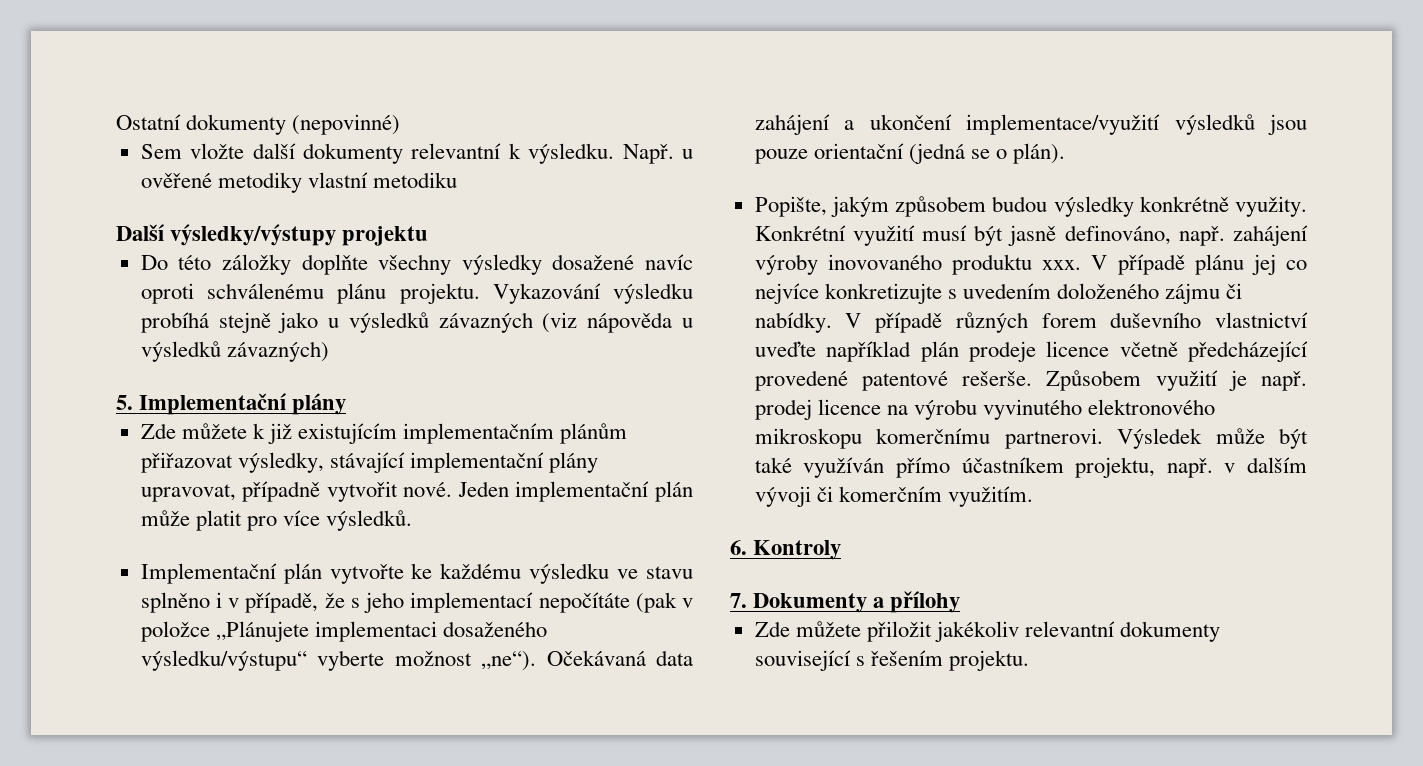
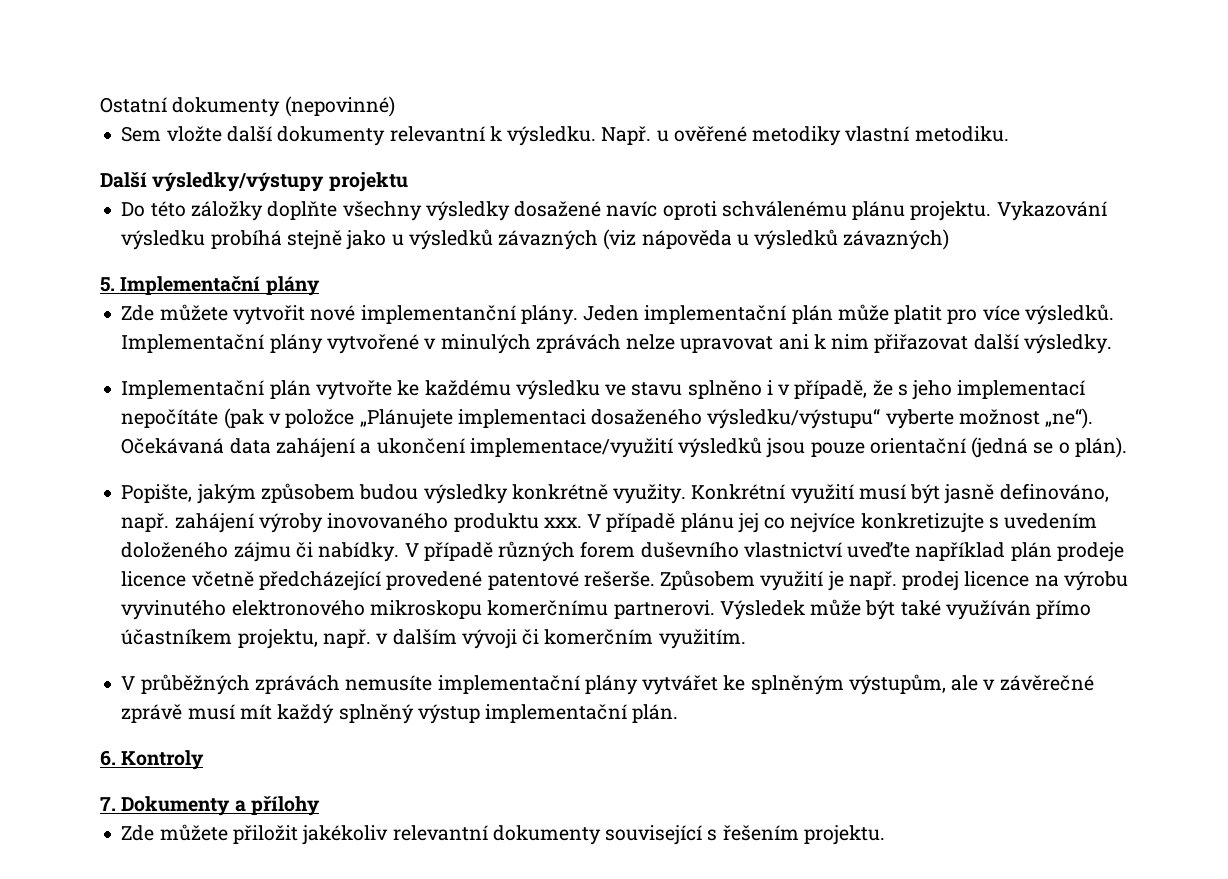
[372,172,457,188] metodiku -> [914,126,1009,142] metodiku.
[252,423,628,444] [140,452,599,473] [140,481,453,502] k již existujícím implementačním plánům přiřazovat výsledky, stávající implementační plány upravovat, případně vytvořit nové. -> [232,305,578,325] vytvořit nové implementanční plány.
(413, 520) none -> [121,334,1112,354] Implementační plány vytvořené v minulých zprávách nelze upravovat ani k nim přiřazovat další výsledky.
(1033, 496) none -> [121,674,1094,695] [121,704,679,724] // V průběžných zprávách nemusíte implementační plány vytvářet ke splněným výstupům, ale v závěrečné zprávě musí mít každý splněný výstup implementační plán.

